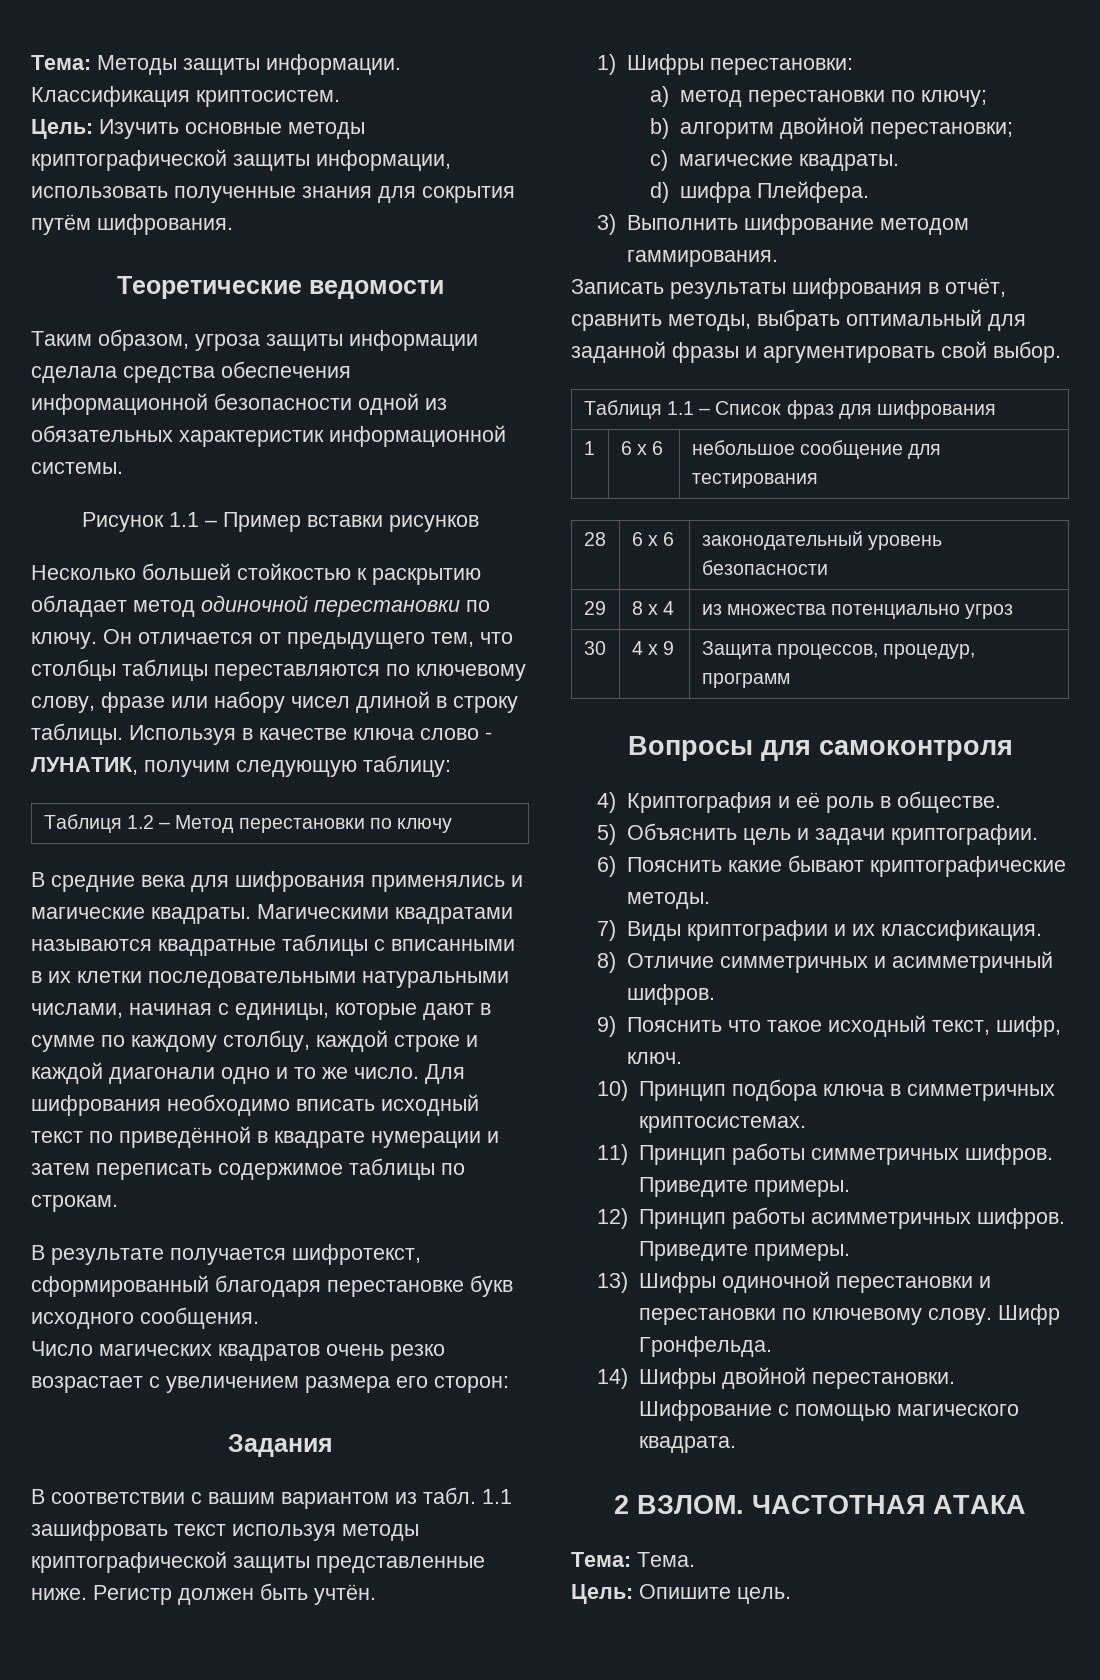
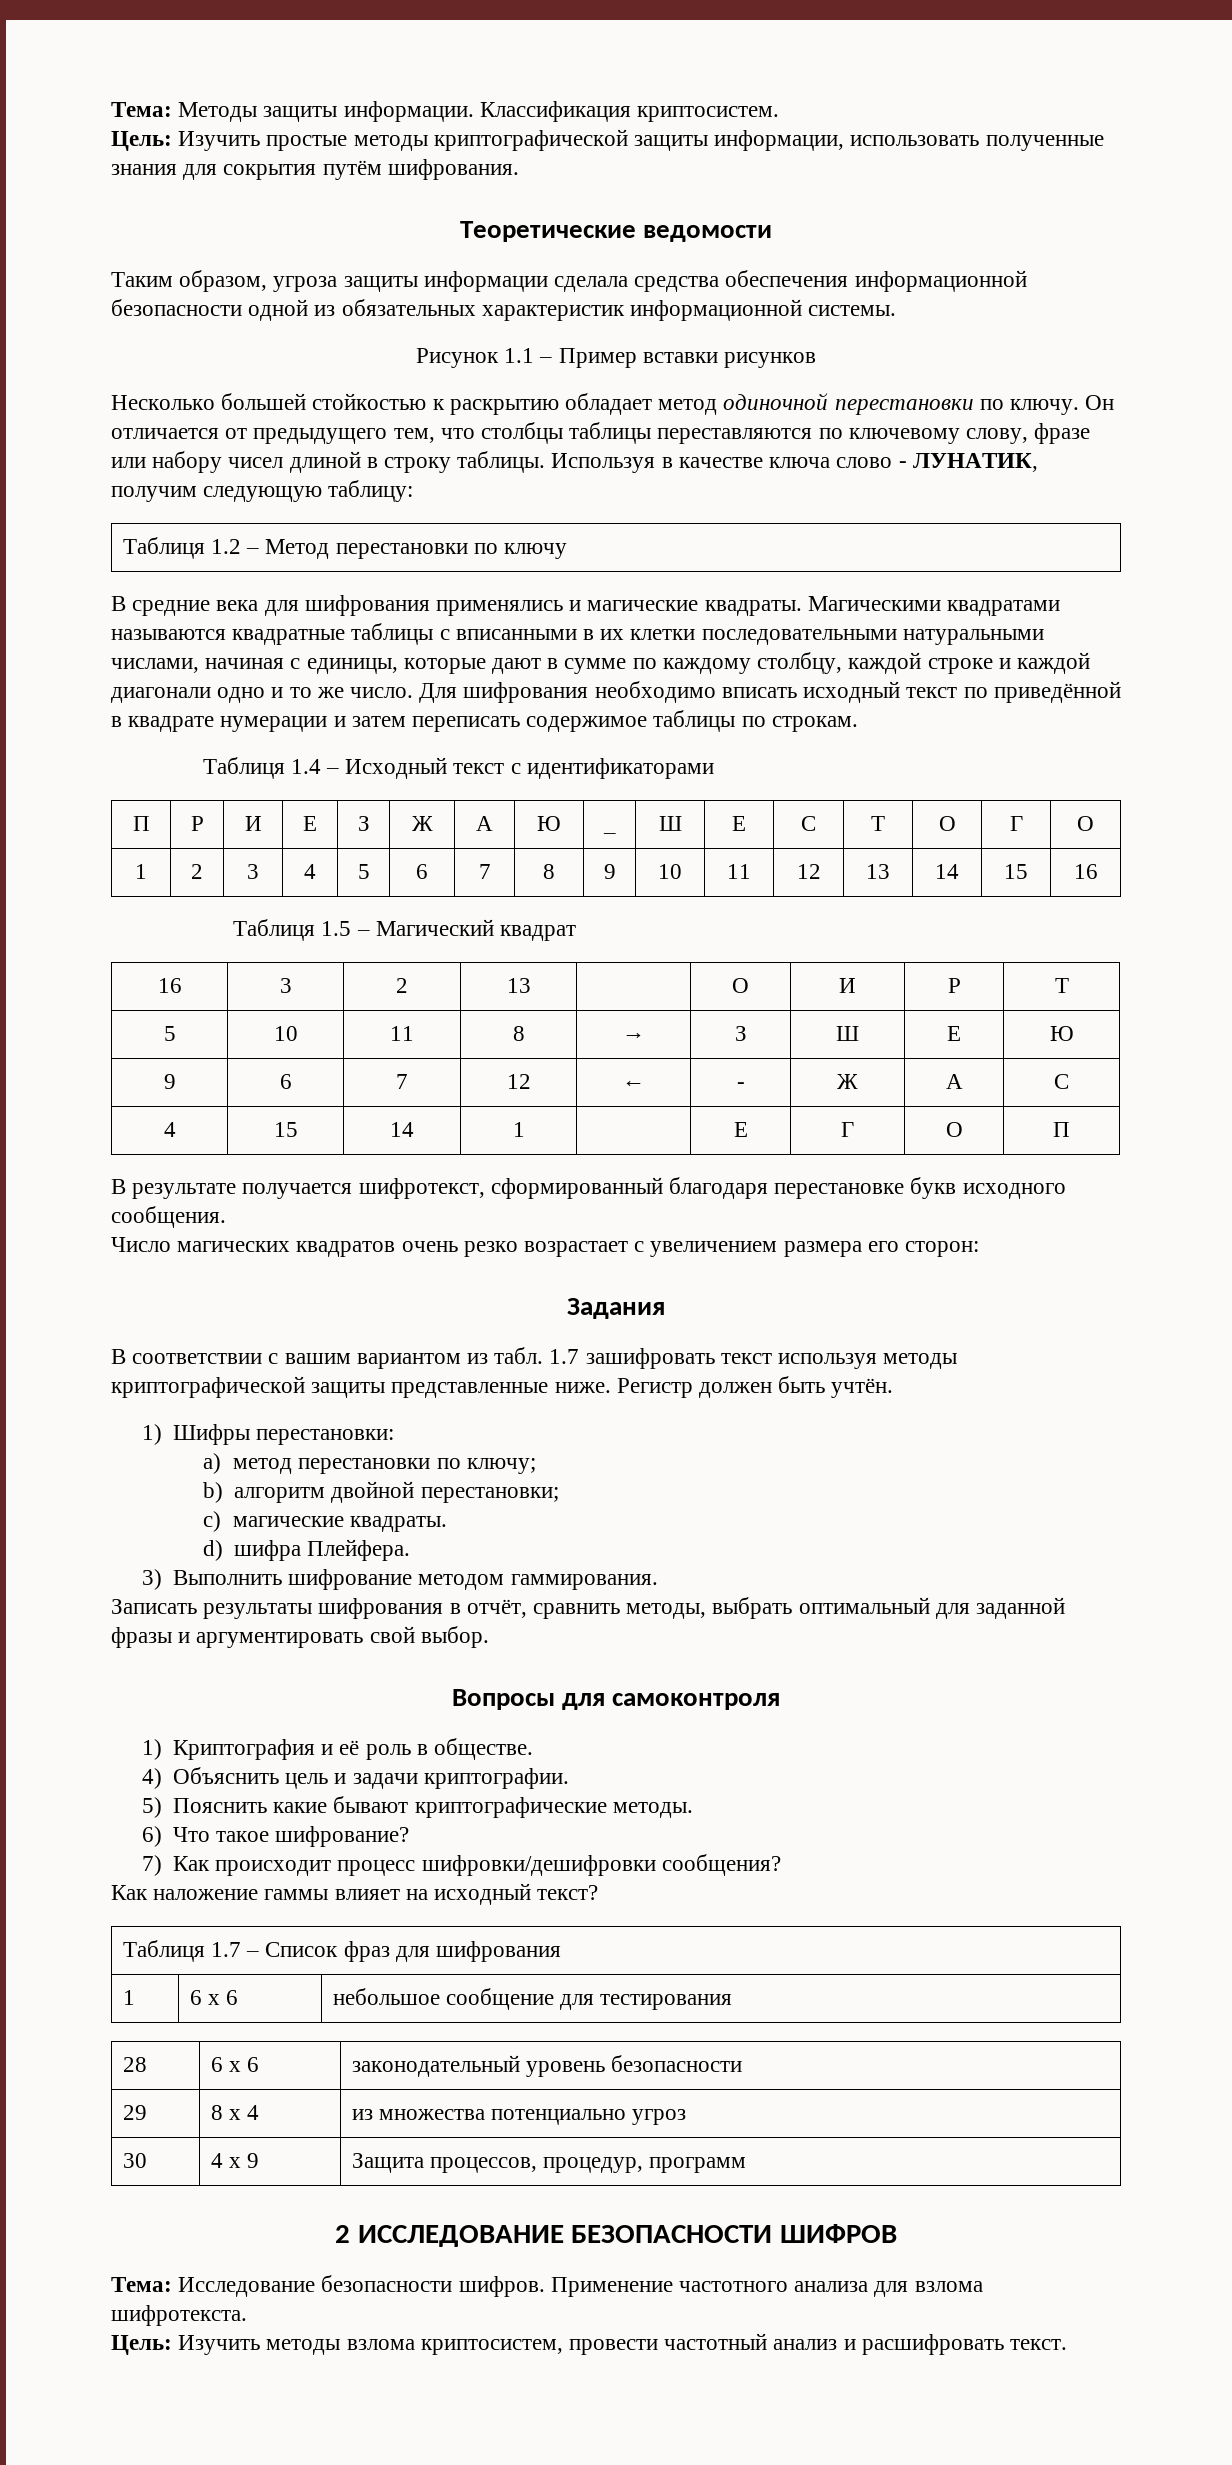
[185,122,282,134] основные -> [266,135,348,151] простые
(118, 1203) none -> [202,757,714,779] [132,816,150,831] [190,816,204,831] [244,816,262,831] [303,816,317,831] [357,816,370,831] [411,816,433,831] [476,816,493,831] [537,816,561,831] [602,831,616,834] [658,816,682,831] [732,816,746,831] [801,816,816,831] [871,816,885,831] [938,816,956,831] [1009,816,1023,831] [1077,816,1094,831] [135,864,147,879] [191,864,203,879] [247,864,259,879] [304,864,316,879] [357,864,370,879] [416,864,428,879] [478,864,491,879] [543,864,555,879] [603,864,616,879] [658,864,682,879] [727,864,751,879] [796,864,821,879] [866,864,890,879] [935,864,959,879] [1004,864,1028,879] [1073,864,1098,879] [233,919,576,941] [157,978,182,993] [279,978,292,993] [396,978,408,993] [506,978,531,993] [732,978,749,993] [839,978,856,993] [947,978,961,993] [1054,978,1069,993] [163,1026,176,1041] [273,1026,298,1041] [390,1026,414,1041] [512,1026,525,1041] [622,1032,645,1041] [734,1026,747,1041] [836,1026,859,1041] [947,1026,961,1041] [1049,1026,1074,1041] [163,1074,176,1089] [279,1074,292,1089] [396,1074,408,1089] [506,1074,531,1089] [622,1080,645,1089] [736,1082,745,1089] [837,1074,858,1089] [945,1074,963,1089] [1054,1074,1069,1089] [163,1122,176,1137] [273,1122,298,1137] [390,1122,414,1137] [512,1122,525,1137] [733,1122,748,1137] [841,1122,854,1137] [945,1122,963,1137] [1053,1122,1070,1137] // Таблиця 1.4 – Исходный текст с идентификаторами // П | Р | И | Е | З | Ж | А | Ю | _ | Ш | Е | С | Т | О | Г | О // 1 | 2 | 3 | 4 | 5 | 6 | 7 | 8 | 9 | 10 | 11 | 12 | 13 | 14 | 15 | 16 // Таблиця 1.5 – Магический квадрат // 16 | 3 | 2 | 13 | | О | И | Р | Т // 5 | 10 | 11 | 8 | → | З | Ш | Е | Ю // 9 | 6 | 7 | 12 | ← | - | Ж | А | С // 4 | 15 | 14 | 1 | | Е | Г | О | П
[482,1489,512,1504] 1.1 -> [549,1349,580,1364] 1.7
[583,400,694,419] // Таблиця 1.1 -> [451,1689,781,1710] [141,1738,534,1760] [141,1767,569,1789] [141,1796,693,1818] [141,1826,410,1847] [141,1854,781,1876] [111,1883,599,1905] [122,1940,241,1962] // Вопросы для самоконтроля // 1) Криптография и её роль в обществе. // 4) Объяснить цель и задачи криптографии. // 5) Пояснить какие бывают криптографические методы. // 6) Что такое шифрование? // 7) Как происходит процесс шифровки/дешифровки сообщения? // Как наложение гаммы влияет на исходный текст? // Таблиця 1.7
[627,736,1013,761] [597,791,1002,813] [597,823,1039,845] [597,855,1067,877] [627,892,711,909] [597,920,1043,941] [597,951,1054,973] [627,984,716,1005] [597,1015,1062,1037] [627,1052,683,1064] [597,1079,1056,1101] [639,1116,807,1133] [597,1143,1054,1165] [639,1177,851,1197] [597,1207,1066,1229] [639,1241,851,1261] [597,1271,992,1293] [639,1304,1061,1325] [639,1336,773,1357] [597,1367,956,1389] [639,1400,1020,1421] [639,1436,737,1453] [614,1495,1026,1514] [571,1552,695,1567] [571,1584,791,1604] Вопросы для самоконтроля // 4) Криптография и её роль в обществе. // 5) Объяснить цель и задачи криптографии. // 6) Пояснить какие бывают криптографические методы. // 7) Виды криптографии и их классификация. // 8) Отличие симметричных и асимметричный шифров. // 9) Пояснить что такое исходный текст, шифр, ключ. // 10) Принцип подбора ключа в симметричных криптосистемах. // 11) Принцип работы симметричных шифров. Приведите примеры. // 12) Принцип работы асимметричных шифров. Приведите примеры. // 13) Шифры одиночной перестановки и перестановки по ключевому слову. Шифр Гронфельда. // 14) Шифры двойной перестановки. Шифрование с помощью магического квадрата. // 2 ВЗЛОМ. ЧАСТОТНАЯ АТАКА // Тема: Тема. // Цель: Опишите цель. -> [334,2224,898,2247] [111,2275,983,2297] [111,2305,247,2326] [111,2333,1068,2355] 2 ИССЛЕДОВАНИЕ БЕЗОПАСНОСТИ ШИФРОВ // Тема: Исследование безопасности шифров. Применение частотного анализа для взлома шифротекста. // Цель: Изучить методы взлома криптосистем, провести частотный анализ и расшифровать текст.

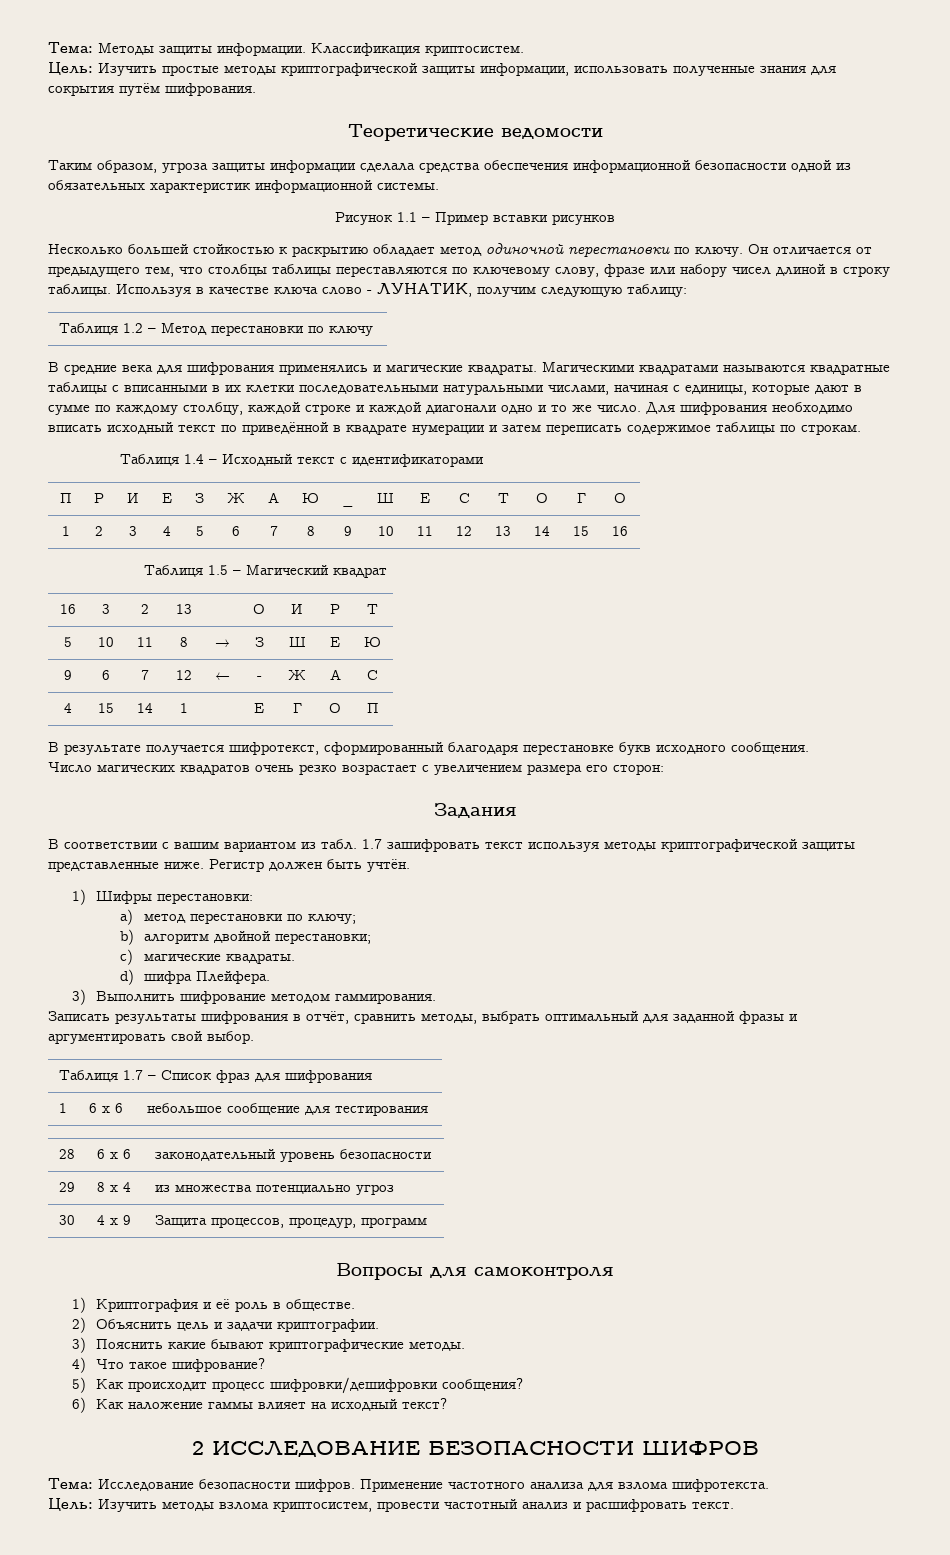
[451,1689,781,1710] [141,1738,534,1760] [141,1767,569,1789] [141,1796,693,1818] [141,1826,410,1847] [141,1854,781,1876] [111,1883,599,1905] // Вопросы для самоконтроля // 1) Криптография и её роль в обществе. // 4) Объяснить цель и задачи криптографии. // 5) Пояснить какие бывают криптографические методы. // 6) Что такое шифрование? // 7) Как происходит процесс шифровки/дешифровки сообщения? // Как наложение гаммы влияет на исходный текст? -> (254, 1037) none
(747, 2165) none -> [336,1263,614,1280] [71,1297,355,1313] [71,1317,379,1333] [71,1337,465,1353] [71,1357,265,1373] [71,1377,523,1394] [71,1397,447,1413] // Вопросы для самоконтроля // 1) Криптография и её роль в обществе. // 2) Объяснить цель и задачи криптографии. // 3) Пояснить какие бывают криптографические методы. // 4) Что такое шифрование? // 5) Как происходит процесс шифровки/дешифровки сообщения? // 6) Как наложение гаммы влияет на исходный текст?

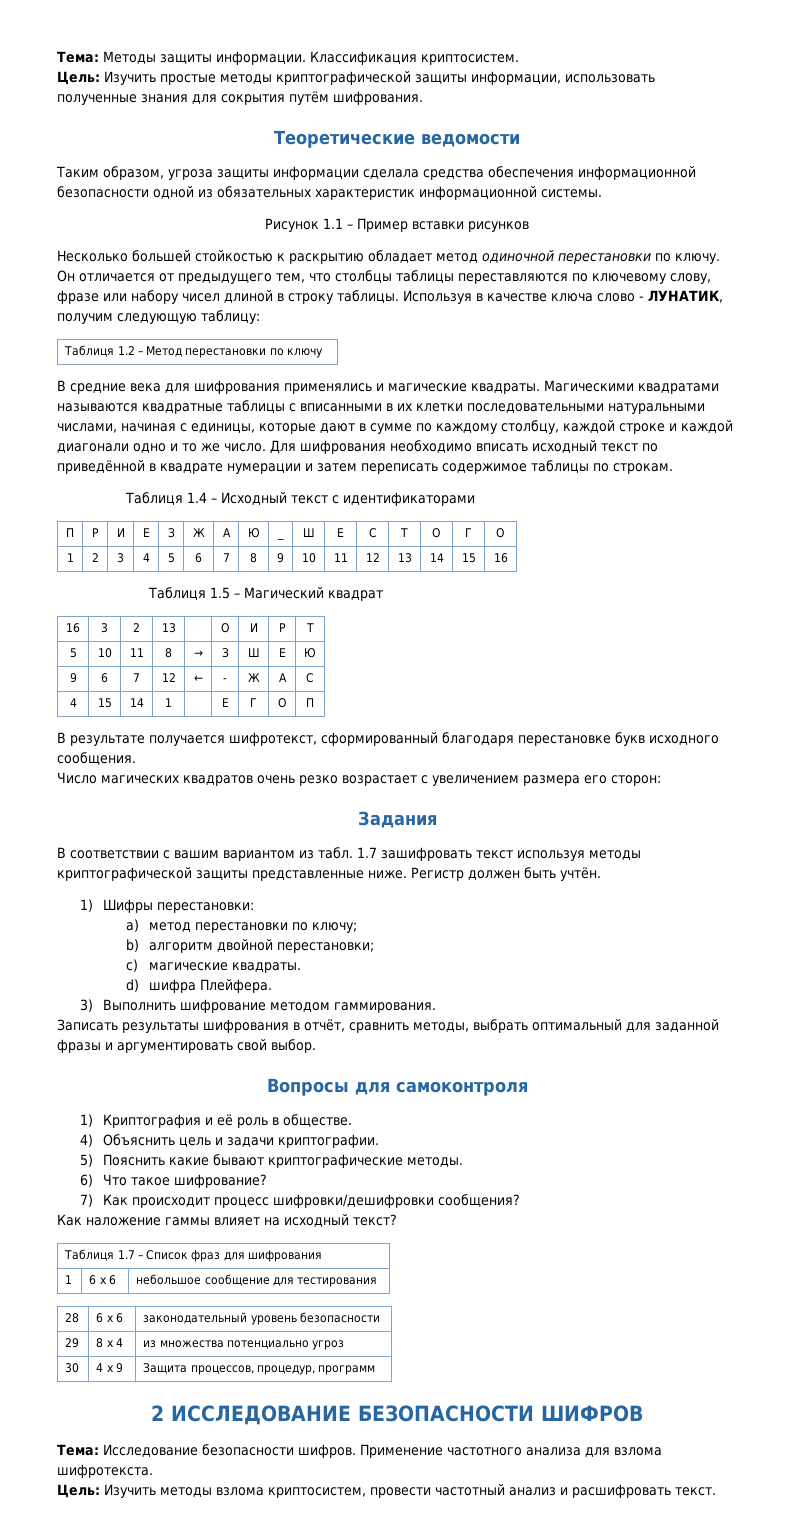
(254, 1037) none -> [266,1078,528,1096] [79,1114,352,1128] [79,1134,379,1148] [79,1154,463,1168] [79,1174,267,1188] [79,1194,520,1208] [57,1214,397,1227] // Вопросы для самоконтроля // 1) Криптография и её роль в обществе. // 4) Объяснить цель и задачи криптографии. // 5) Пояснить какие бывают криптографические методы. // 6) Что такое шифрование? // 7) Как происходит процесс шифровки/дешифровки сообщения? // Как наложение гаммы влияет на исходный текст?
[336,1263,614,1280] [71,1297,355,1313] [71,1317,379,1333] [71,1337,465,1353] [71,1357,265,1373] [71,1377,523,1394] [71,1397,447,1413] // Вопросы для самоконтроля // 1) Криптография и её роль в обществе. // 2) Объяснить цель и задачи криптографии. // 3) Пояснить какие бывают криптографические методы. // 4) Что такое шифрование? // 5) Как происходит процесс шифровки/дешифровки сообщения? // 6) Как наложение гаммы влияет на исходный текст? -> (376, 1370) none

